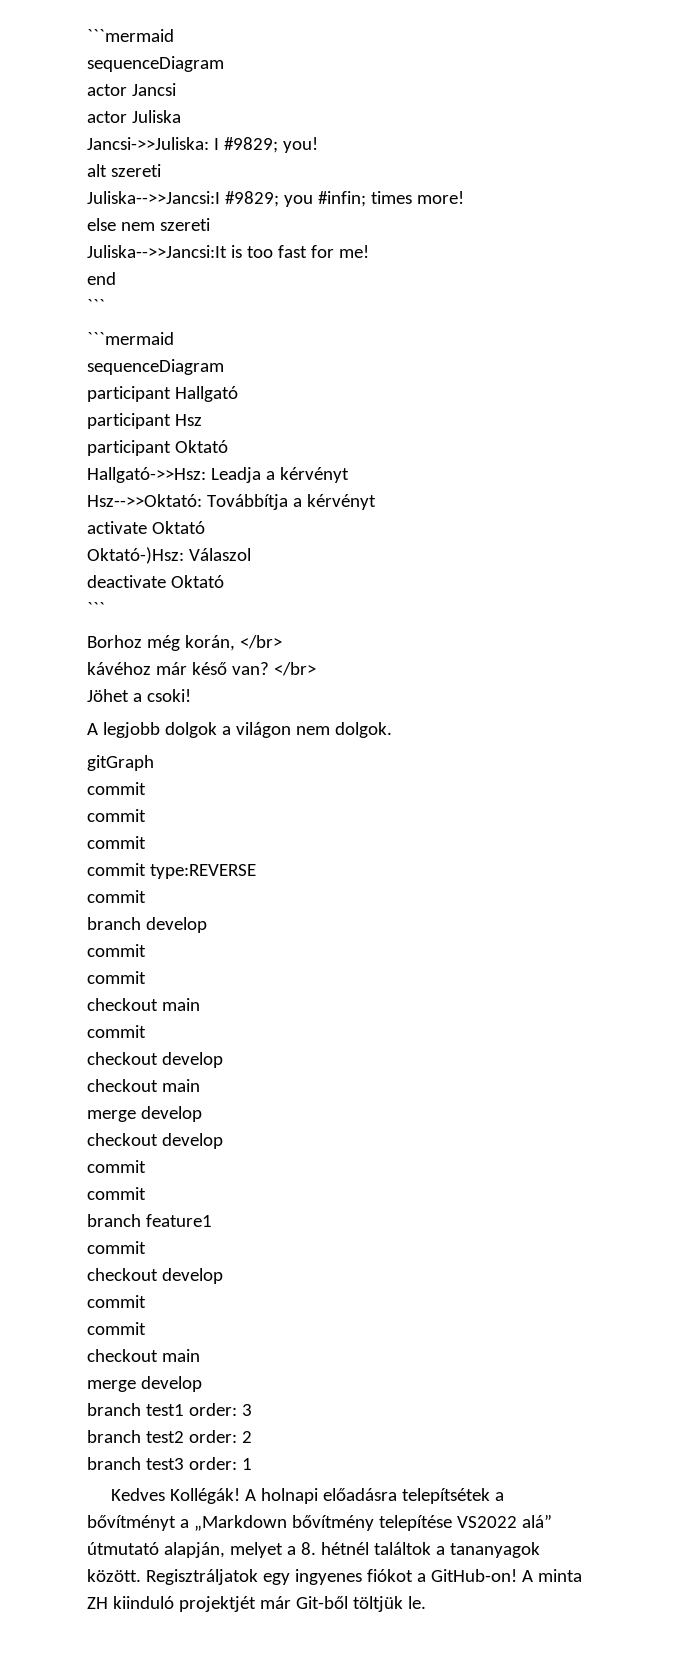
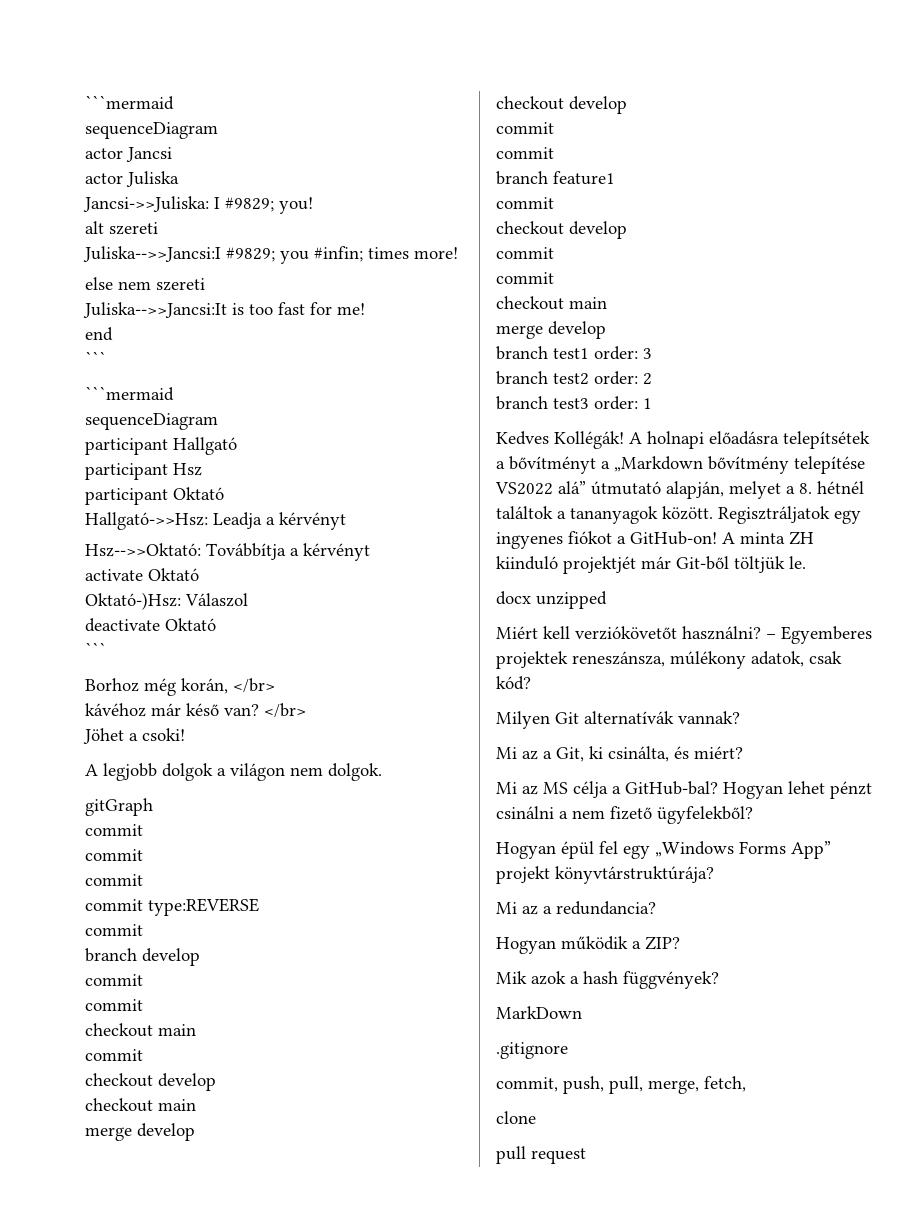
(426, 1602) none -> [496,591,607,609] [496,626,872,644] [496,651,842,669] [496,676,531,690] [496,711,740,729] [496,746,743,762] [496,781,872,799] [496,806,753,824] [496,841,831,859] [496,866,714,884] [496,901,656,915] [496,936,680,954] [496,971,719,989] [496,1006,582,1019] [496,1042,568,1059] [496,1076,746,1094] [496,1111,536,1124] [496,1146,586,1164] // docx unzipped // Miért kell verziókövetőt használni? – Egyemberes projektek reneszánsza, múlékony adatok, csak kód? // Milyen Git alternatívák vannak? // Mi az a Git, ki csinálta, és miért? // Mi az MS célja a GitHub-bal? Hogyan lehet pénzt csinálni a nem fizető ügyfelekből? // Hogyan épül fel egy „Windows Forms App” projekt könyvtárstruktúrája? // Mi az a redundancia? // Hogyan működik a ZIP? // Mik azok a hash függvények? // MarkDown // .gitignore // commit, push, pull, merge, fetch, // clone // pull request

